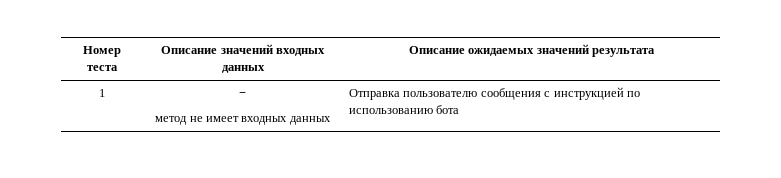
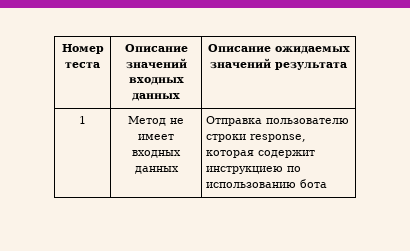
[239,92,246,97] [155,116,188,125] − // метод -> [128,116,166,126] Метод
[480,87,624,100] сообщения с инструкцией -> [206,134,307,142] [206,150,316,158] [206,166,284,174] строки response, которая содержит инструкциею

